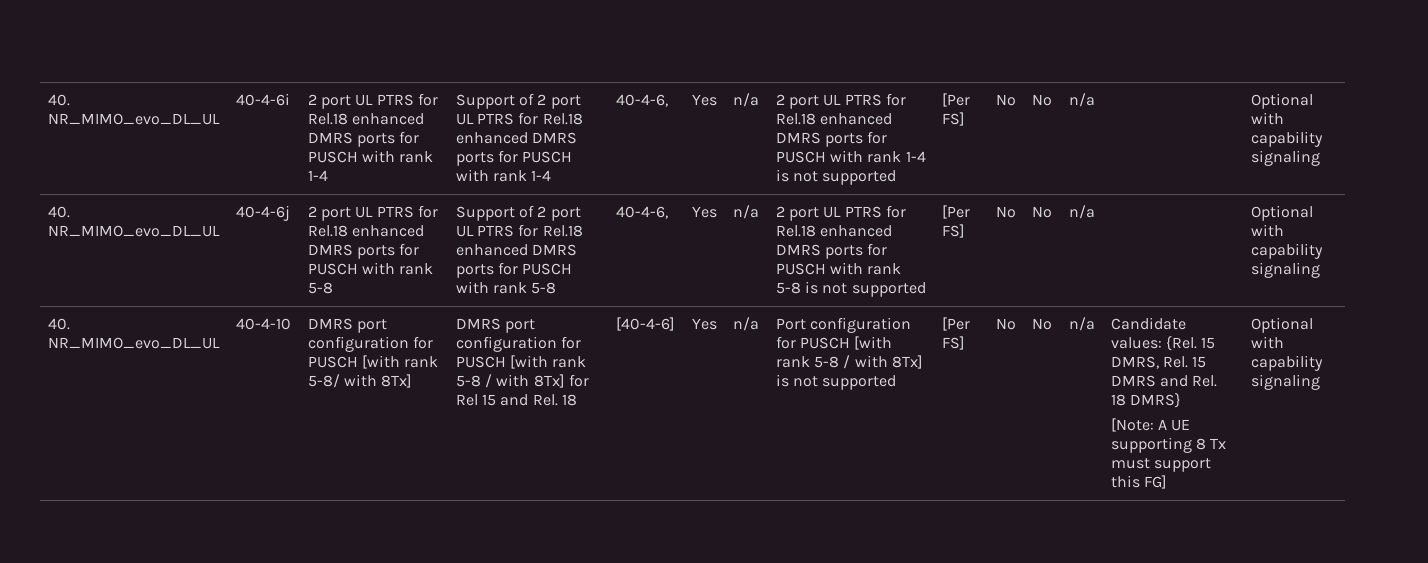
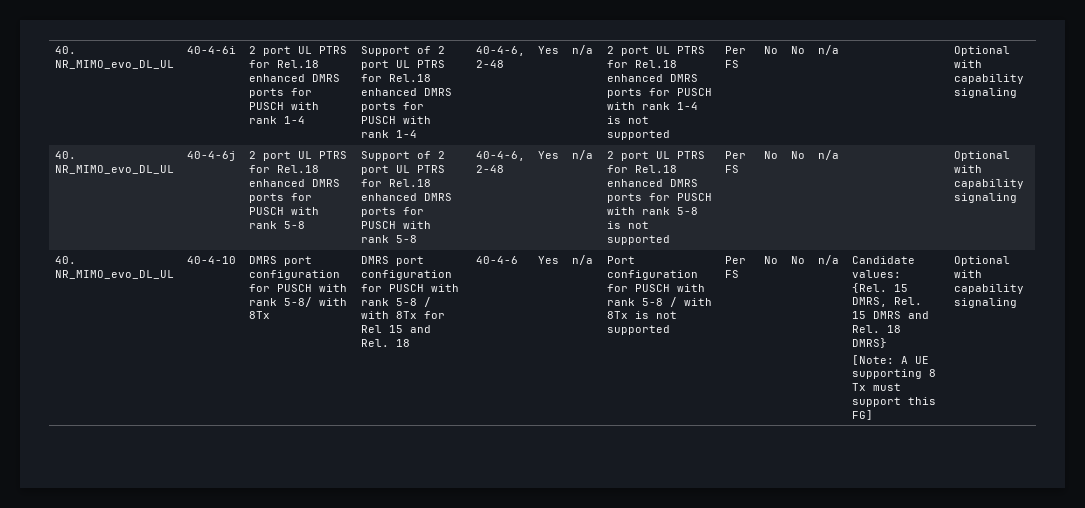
(668, 100) none -> [476,60,505,68] 2-48
[941,93,970,107] [941,112,965,126] [Per FS] -> [725,46,747,54] [725,60,740,68] Per FS
(668, 212) none -> [476,165,505,173] 2-48
[941,205,970,219] [941,224,965,238] [Per FS] -> [725,151,747,159] [725,165,740,173] Per FS
[362,355,401,369] [with -> [319,284,348,292] with
[381,374,413,388] [455,318,536,333] [455,336,582,352] [455,355,587,369] [455,374,565,388] 8Tx] | DMRS port configuration for PUSCH [with rank 5-8 / with 8Tx] -> [249,311,271,319] [361,256,425,266] [361,270,453,280] [361,284,460,292] [361,297,432,307] [361,311,418,319] 8Tx | DMRS port configuration for PUSCH with rank 5-8 / with 8Tx
[615,317,675,331] [40-4-6] -> [476,256,519,264] 40-4-6
[854,336,893,350] [775,355,923,369] [775,374,897,390] [941,317,970,331] [941,336,965,350] [with rank 5-8 / with 8Tx] is not supported | [Per FS] -> [677,284,706,292] [607,297,713,307] [607,311,678,319] [607,325,671,335] [725,256,747,264] [725,270,740,278] with rank 5-8 / with 8Tx is not supported | Per FS

